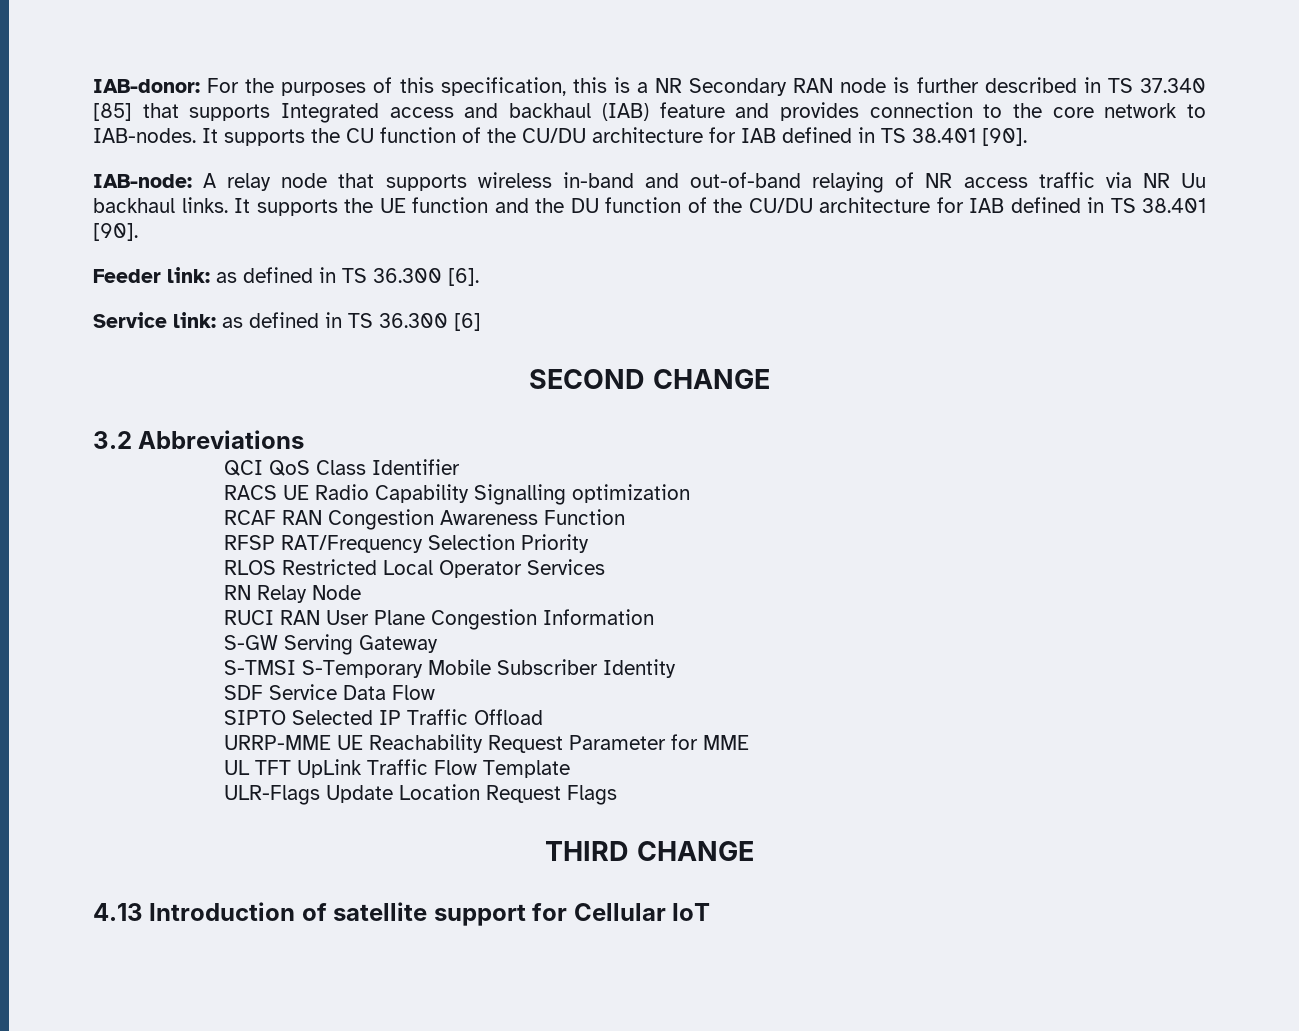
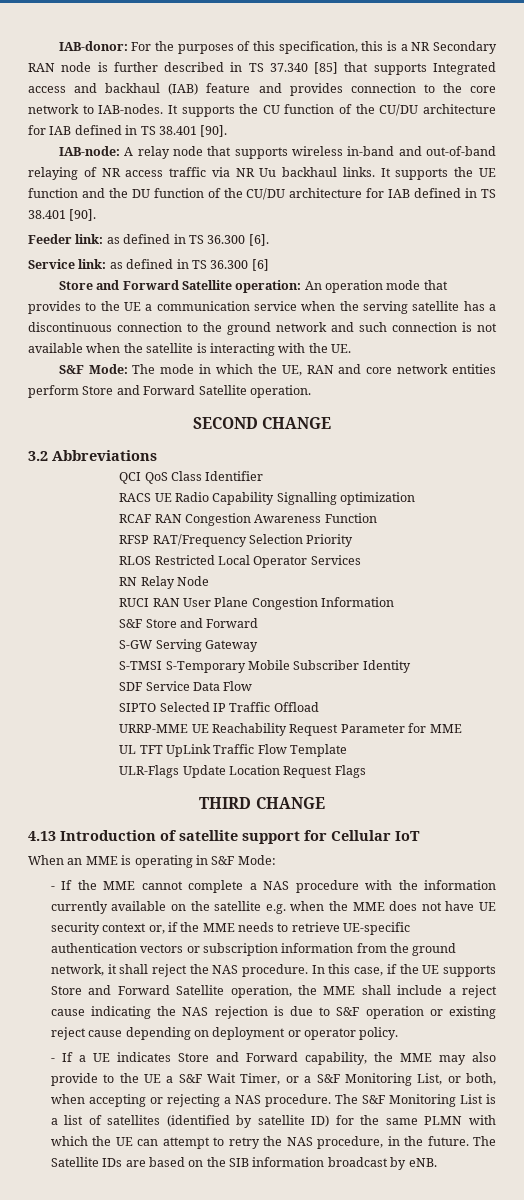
(481, 322) none -> [58,280,448,293] [28,301,496,314] [28,322,497,335] [28,343,351,356] [58,364,496,376] [28,385,311,398] // Store and Forward Satellite operation: An operation mode that provides to the UE a communication service when the serving satellite has a discontinuous connection to the ground network and such connection is not available when the satellite is interacting with the UE. // S&F Mode: The mode in which the UE, RAN and core network entities perform Store and Forward Satellite operation.
(655, 617) none -> [119,618,259,628] // S&F Store and Forward
(711, 912) none -> [28,855,276,868] [50,880,496,893] [50,901,496,914] [50,922,411,935] [50,943,457,956] [50,964,497,977] [50,985,498,998] [50,1006,497,1019] [50,1027,399,1040] [50,1052,496,1065] [50,1073,497,1086] [50,1094,497,1107] [50,1115,496,1128] [50,1136,497,1149] [50,1157,437,1170] // When an MME is operating in S&F Mode: // - If the MME cannot complete a NAS procedure with the information currently available on the satellite e.g. when the MME does not have UE security context or, if the MME needs to retrieve UE-specific authentication vectors or subscription information from the ground network, it shall reject the NAS procedure. In this case, if the UE supports Store and Forward Satellite operation, the MME shall include a reject cause indicating the NAS rejection is due to S&F operation or existing reject cause depending on deployment or operator policy. // - If a UE indicates Store and Forward capability, the MME may also provide to the UE a S&F Wait Timer, or a S&F Monitoring List, or both, when accepting or rejecting a NAS procedure. The S&F Monitoring List is a list of satellites (identified by satellite ID) for the same PLMN with which the UE can attempt to retry the NAS procedure, in the future. The Satellite IDs are based on the SIB information broadcast by eNB.

